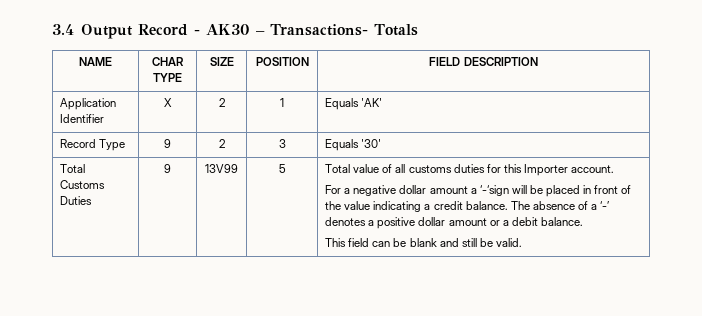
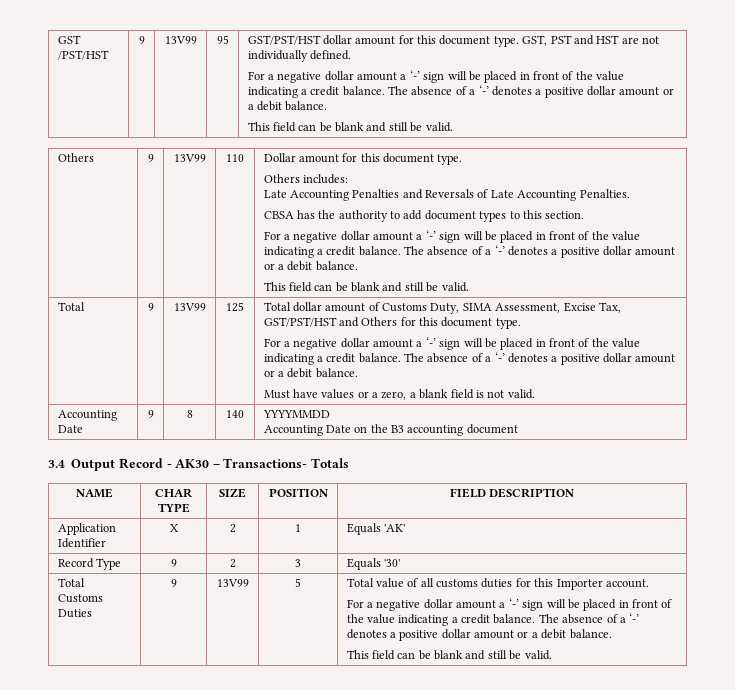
(52, 29) none -> [57,35,81,44] [57,50,109,60] [138,36,145,44] [164,36,197,44] [216,35,229,44] [247,35,660,47] [247,50,351,62] [247,70,625,83] [247,85,674,98] [247,101,328,111] [247,122,453,132] [57,153,94,162] [147,154,154,162] [173,154,206,162] [226,154,244,162] [263,153,463,165] [263,174,348,184] [263,189,630,201] [263,210,585,222] [263,230,641,243] [263,245,676,258] [263,261,358,271] [263,282,469,292] [57,302,85,311] [147,303,154,311] [173,303,206,311] [226,302,244,312] [263,302,621,314] [263,317,521,329] [263,337,641,350] [263,352,676,365] [263,368,358,378] [263,389,535,400] [57,410,117,421] [57,425,83,433] [147,410,154,418] [186,410,193,418] [226,410,244,418] [262,410,330,418] [263,424,518,436] GST /PST/HST | 9 | 13V99 | 95 | GST/PST/HST dollar amount for this document type. GST, PST and HST are not individually defined. // For a negative dollar amount a ‘-’ sign will be placed in front of the value indicating a credit balance. The absence of a ‘-’ denotes a positive dollar amount or a debit balance. // This field can be blank and still be valid. // Others | 9 | 13V99 | 110 | Dollar amount for this document type. // Others includes: // Late Accounting Penalties and Reversals of Late Accounting Penalties. // CBSA has the authority to add document types to this section. // For a negative dollar amount a ‘-’ sign will be placed in front of the value indicating a credit balance. The absence of a ‘-’ denotes a positive dollar amount or a debit balance. // This field can be blank and still be valid. // Total | 9 | 13V99 | 125 | Total dollar amount of Customs Duty, SIMA Assessment, Excise Tax, GST/PST/HST and Others for this document type. // For a negative dollar amount a ‘-’ sign will be placed in front of the value indicating a credit balance. The absence of a ‘-’ denotes a positive dollar amount or a debit balance. // Must have values or a zero, a blank field is not valid. // Accounting Date | 9 | 8 | 140 | YYYYMMDD // Accounting Date on the B3 accounting document //
[479,185,509,196] ‘-‘sign -> [508,598,544,611] ‘-’ sign

